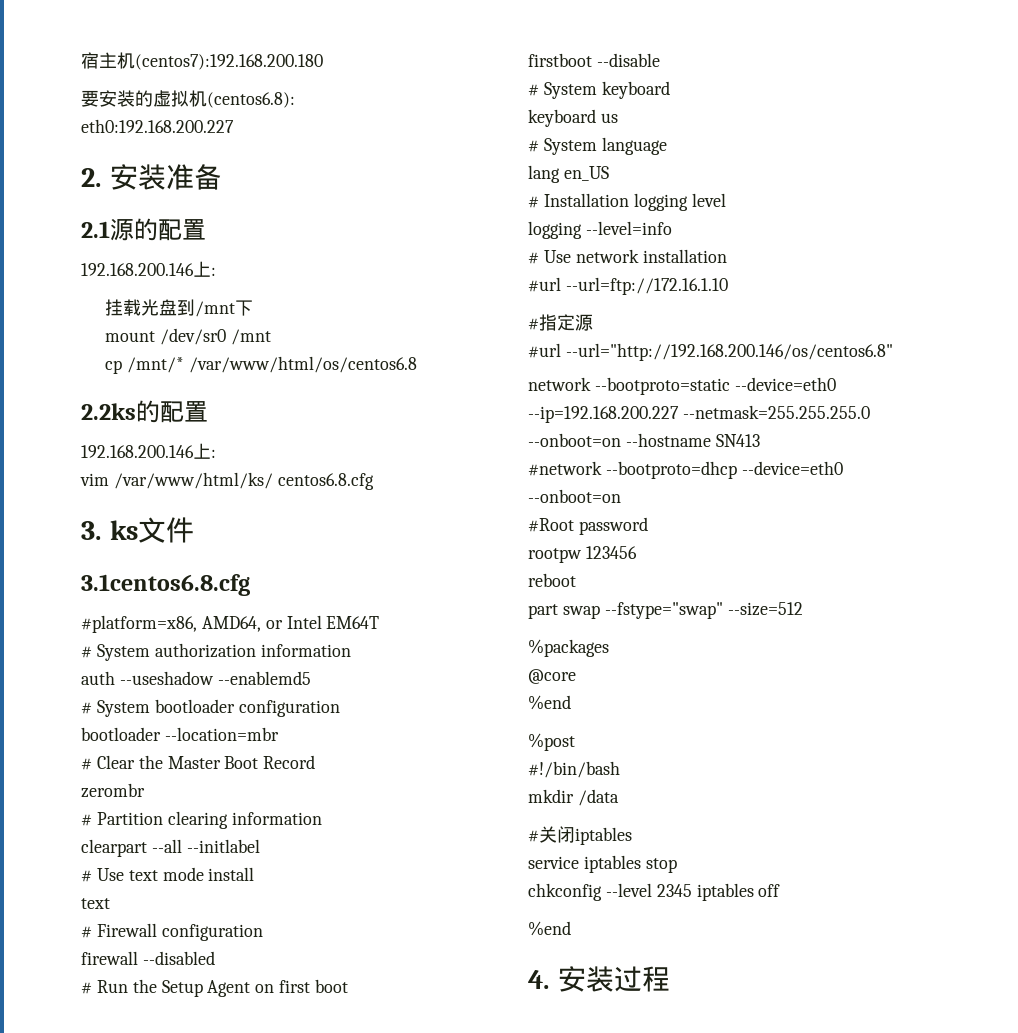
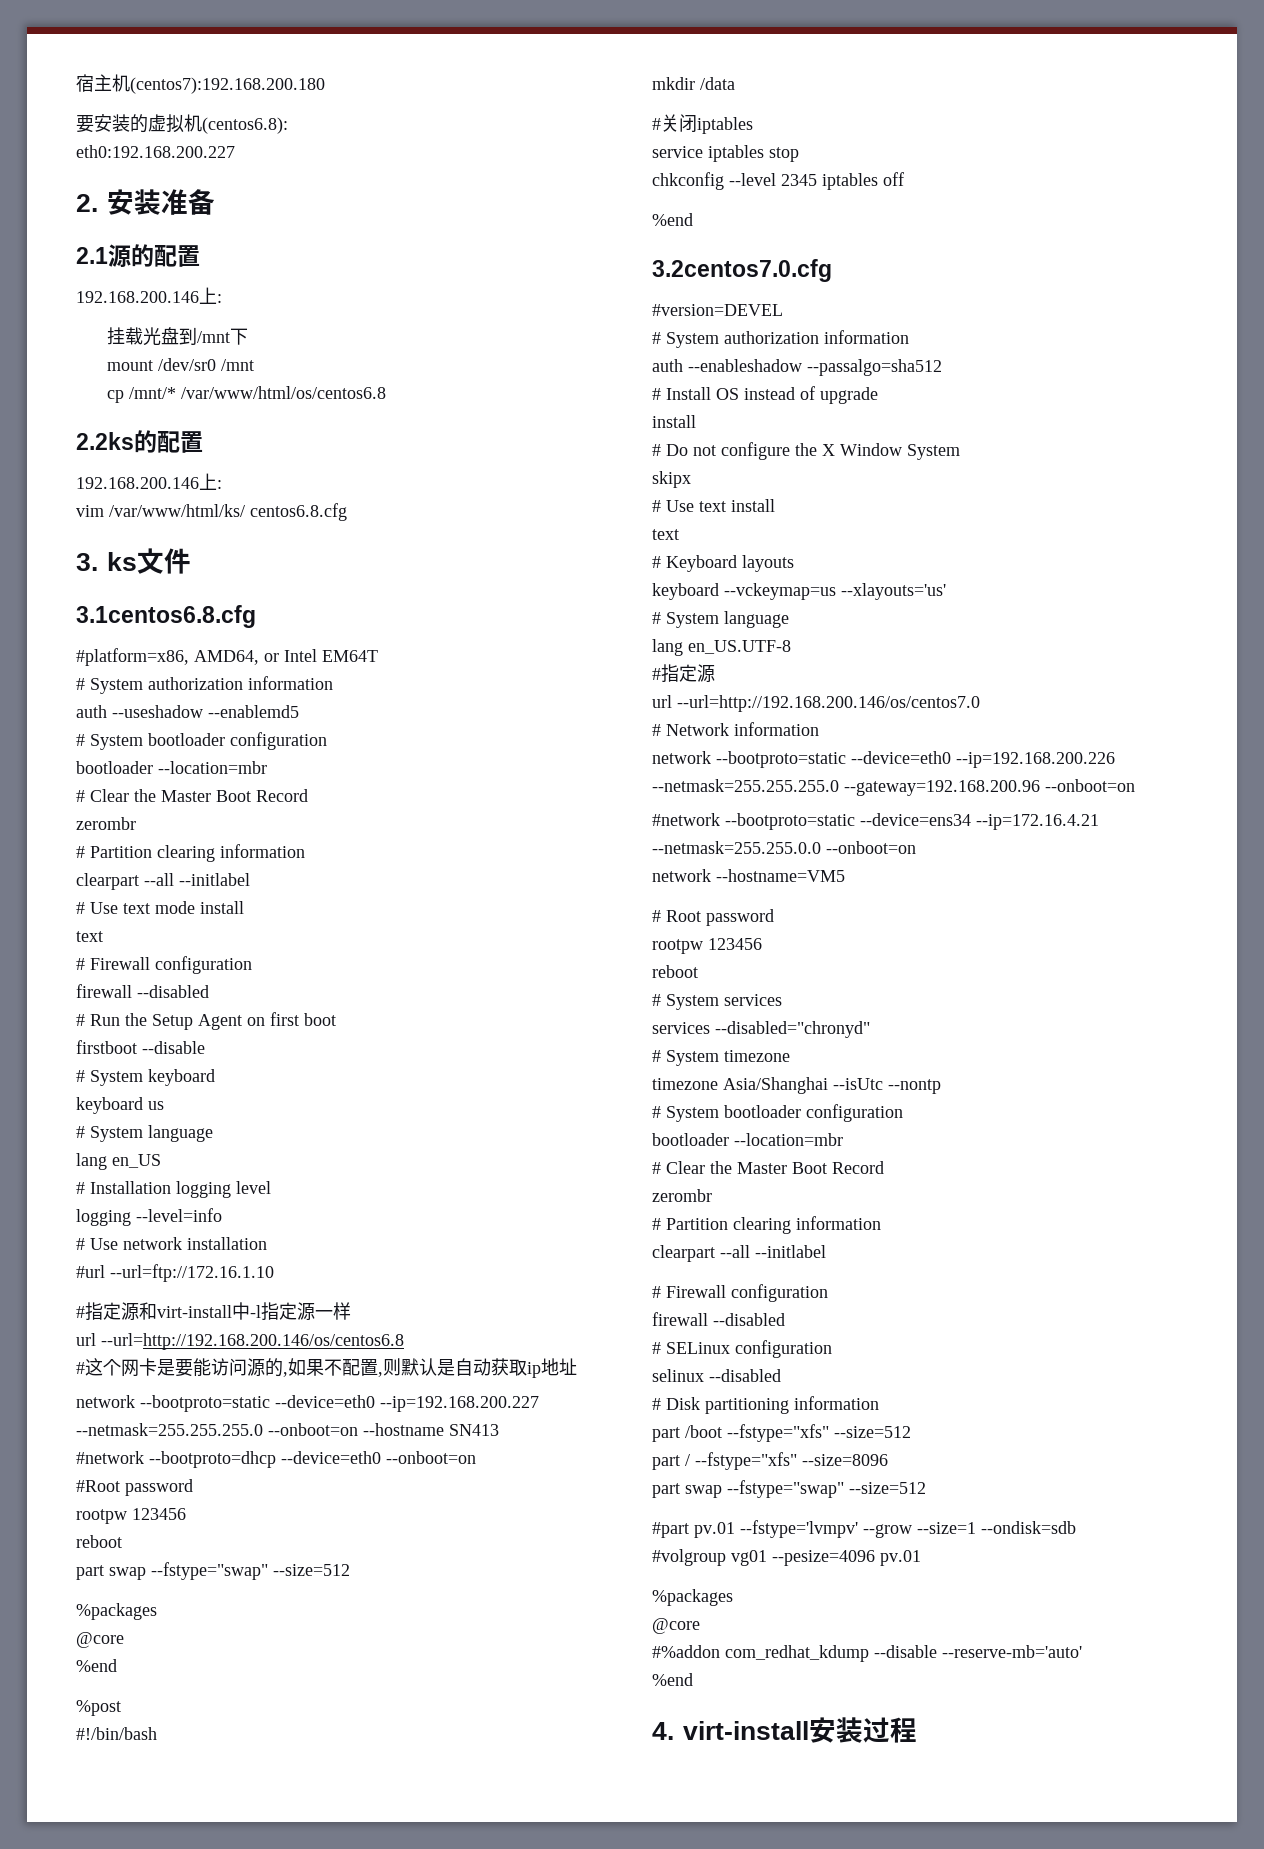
[528,343,893,361] // #url --url="http://192.168.200.146/os/centos6.8" -> [139,1302,351,1321] [76,1333,404,1350] [76,1358,577,1378] 和virt-install中-l指定源一样 // url --url=http://192.168.200.146/os/centos6.8 // #这个网卡是要能访问源的,如果不配置,则默认是自动获取ip地址
(571, 928) none -> [652,259,832,282] [652,304,783,316] [652,330,909,348] [652,359,942,376] [652,386,878,404] [652,415,696,428] [652,442,960,460] [652,471,691,488] [652,499,775,512] [652,529,679,540] [652,555,794,572] [652,583,946,600] [652,611,789,628] [652,639,791,656] [652,664,715,683] [652,695,980,712] [652,722,819,736] [652,751,1115,768] [652,779,1135,796] [652,813,1099,830] [652,841,916,854] [652,869,845,882] [652,909,774,926] [652,938,762,954] [652,965,698,978] [652,994,782,1010] [652,1021,870,1038] [652,1050,790,1066] [652,1077,941,1094] [652,1104,903,1122] [652,1133,843,1146] [652,1161,884,1174] [652,1189,712,1202] [652,1216,881,1234] [652,1245,826,1262] [652,1284,828,1302] [652,1312,785,1326] [652,1340,832,1358] [652,1369,781,1382] [652,1396,879,1414] [652,1424,911,1442] [652,1452,888,1470] [652,1480,926,1498] [652,1520,1076,1538] [652,1549,921,1566] [652,1589,733,1606] [652,1618,700,1634] [652,1645,1082,1662] [652,1673,693,1686] // 3.2centos7.0.cfg // #version=DEVEL // # System authorization information // auth --enableshadow --passalgo=sha512 // # Install OS instead of upgrade // install // # Do not configure the X Window System // skipx // # Use text install // text // # Keyboard layouts // keyboard --vckeymap=us --xlayouts='us' // # System language // lang en_US.UTF-8 // #指定源 // url --url=http://192.168.200.146/os/centos7.0 // # Network information // network --bootproto=static --device=eth0 --ip=192.168.200.226 --netmask=255.255.255.0 --gateway=192.168.200.96 --onboot=on // #network --bootproto=static --device=ens34 --ip=172.16.4.21 --netmask=255.255.0.0 --onboot=on // network --hostname=VM5 // # Root password // rootpw 123456 // reboot // # System services // services --disabled="chronyd" // # System timezone // timezone Asia/Shanghai --isUtc --nontp // # System bootloader configuration // bootloader --location=mbr // # Clear the Master Boot Record // zerombr // # Partition clearing information // clearpart --all --initlabel // # Firewall configuration // firewall --disabled // # SELinux configuration // selinux --disabled // # Disk partitioning information // part /boot --fstype="xfs" --size=512 // part / --fstype="xfs" --size=8096 // part swap --fstype="swap" --size=512 // #part pv.01 --fstype='lvmpv' --grow --size=1 --ondisk=sdb // #volgroup vg01 --pesize=4096 pv.01 // %packages // @core // #%addon com_redhat_kdump --disable --reserve-mb='auto' // %end
(549, 979) none -> [683,1721,809,1740] virt-install

